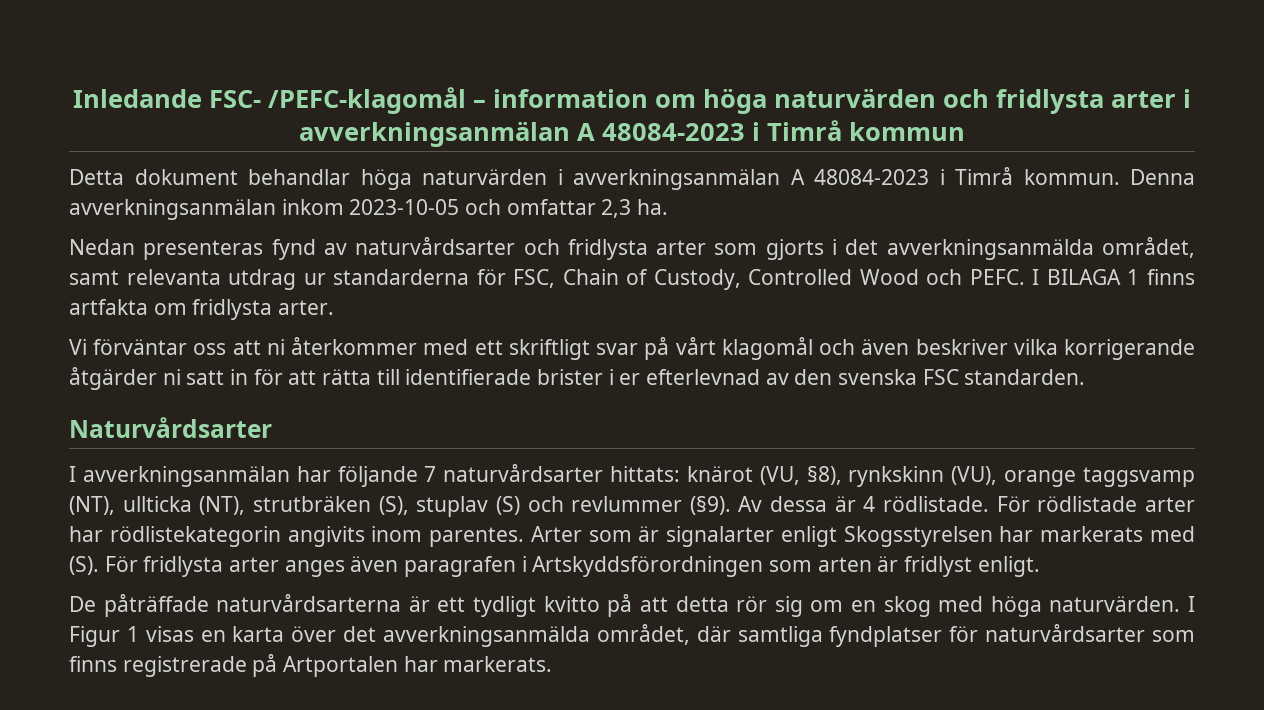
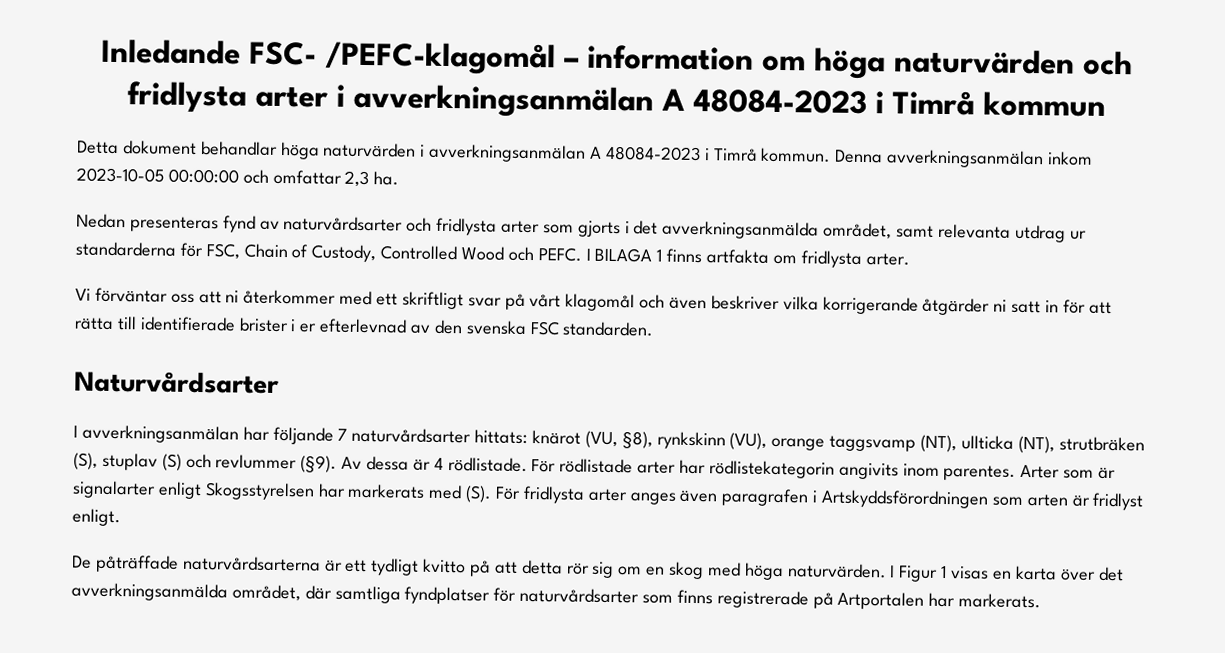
(460, 207) none -> [167,168,239,184] 00:00:00

